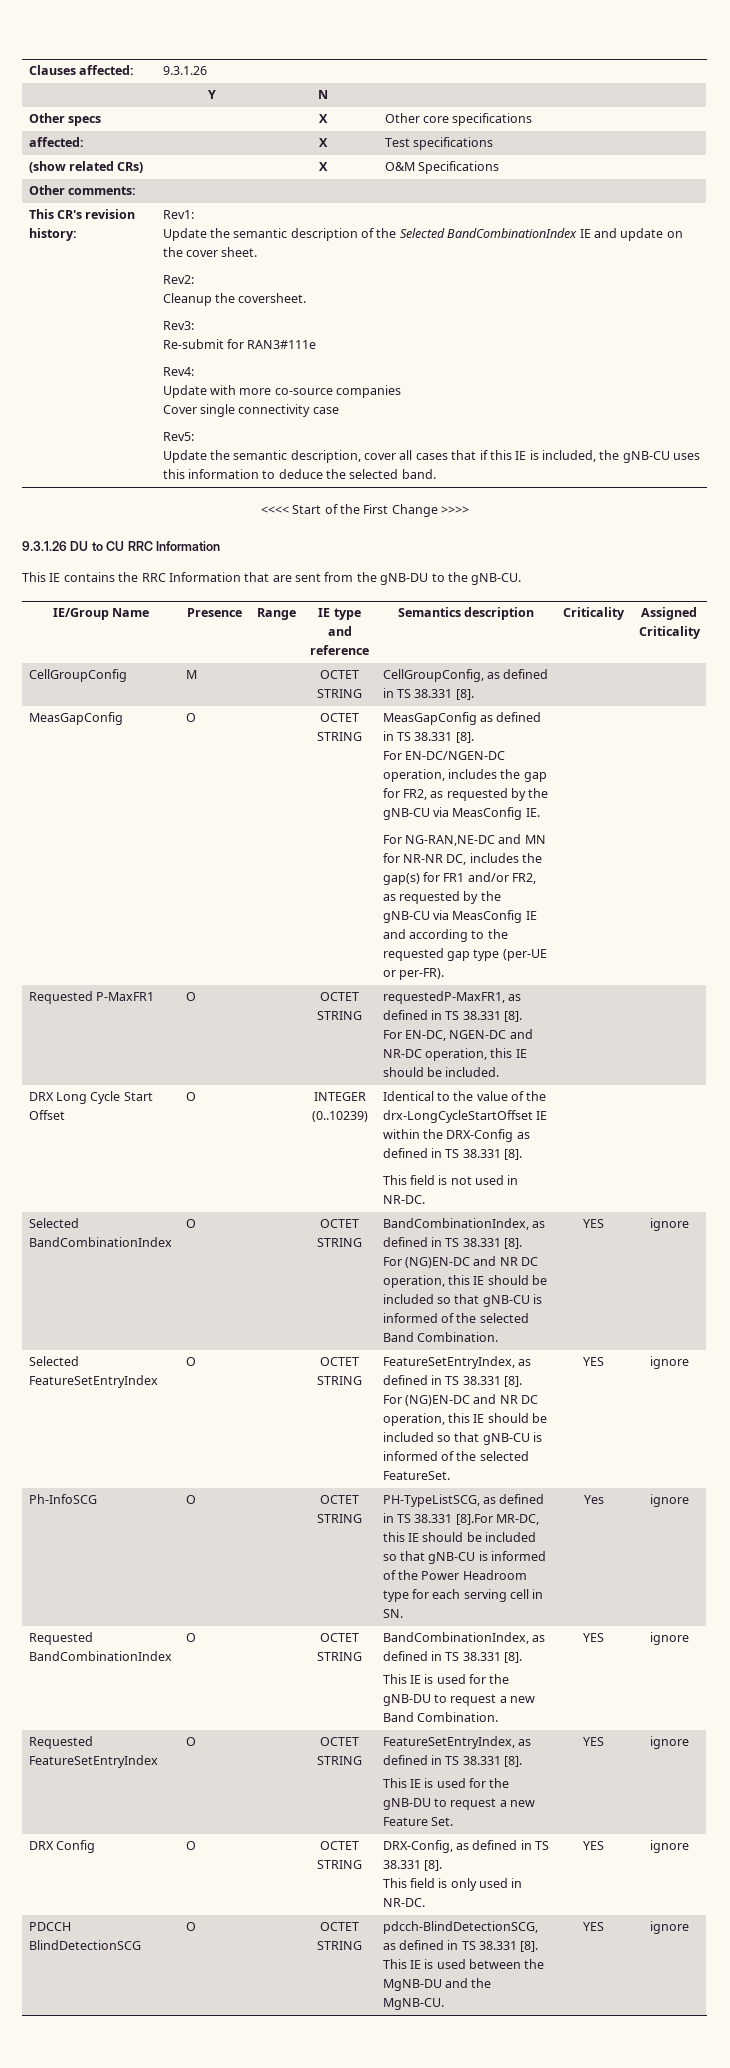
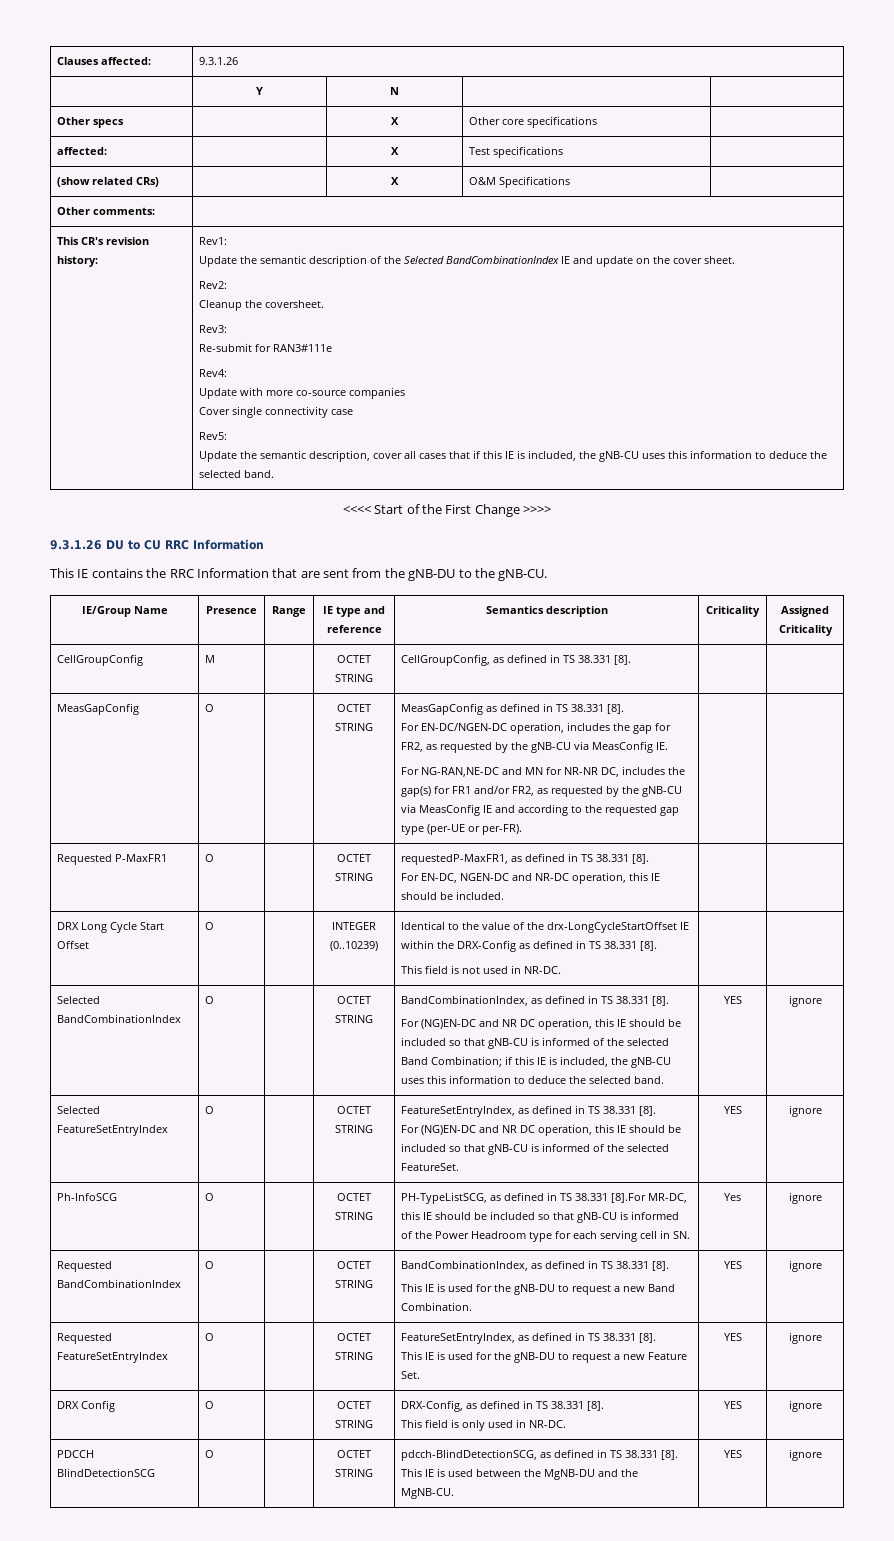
[416,1332,498,1342] Combination. -> [431,1056,672,1068] [401,1075,665,1084] Combination; if this IE is included, the gNB-CU uses this information to deduce the selected band.

